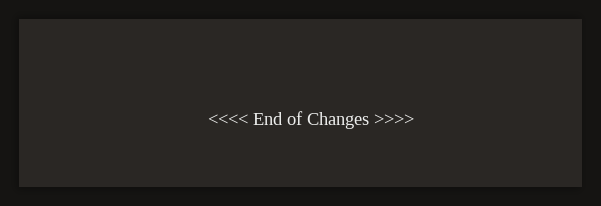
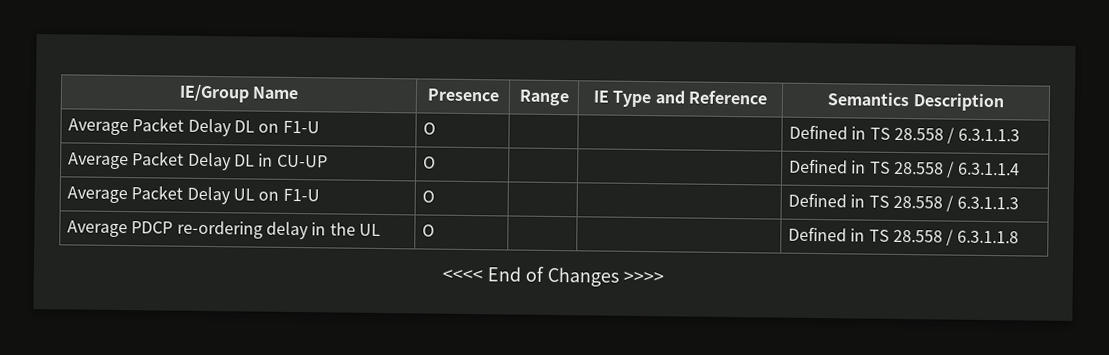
(208, 119) none -> [178,84,300,103] [426,88,500,102] [518,89,570,107] [593,90,768,108] [827,92,1004,112] [67,117,320,137] [422,122,436,135] [788,124,1020,144] [67,151,328,171] [422,156,436,169] [788,158,1020,178] [66,185,320,205] [421,190,435,203] [787,192,1019,212] [66,220,381,240] [421,224,435,237] [787,226,1019,246] IE/Group Name | Presence | Range | IE Type and Reference | Semantics Description // Average Packet Delay DL on F1-U | O | | | Defined in TS 28.558 / 6.3.1.1.3 // Average Packet Delay DL in CU-UP | O | | | Defined in TS 28.558 / 6.3.1.1.4 // Average Packet Delay UL on F1-U | O | | | Defined in TS 28.558 / 6.3.1.1.3 // Average PDCP re-ordering delay in the UL | O | | | Defined in TS 28.558 / 6.3.1.1.8 //

